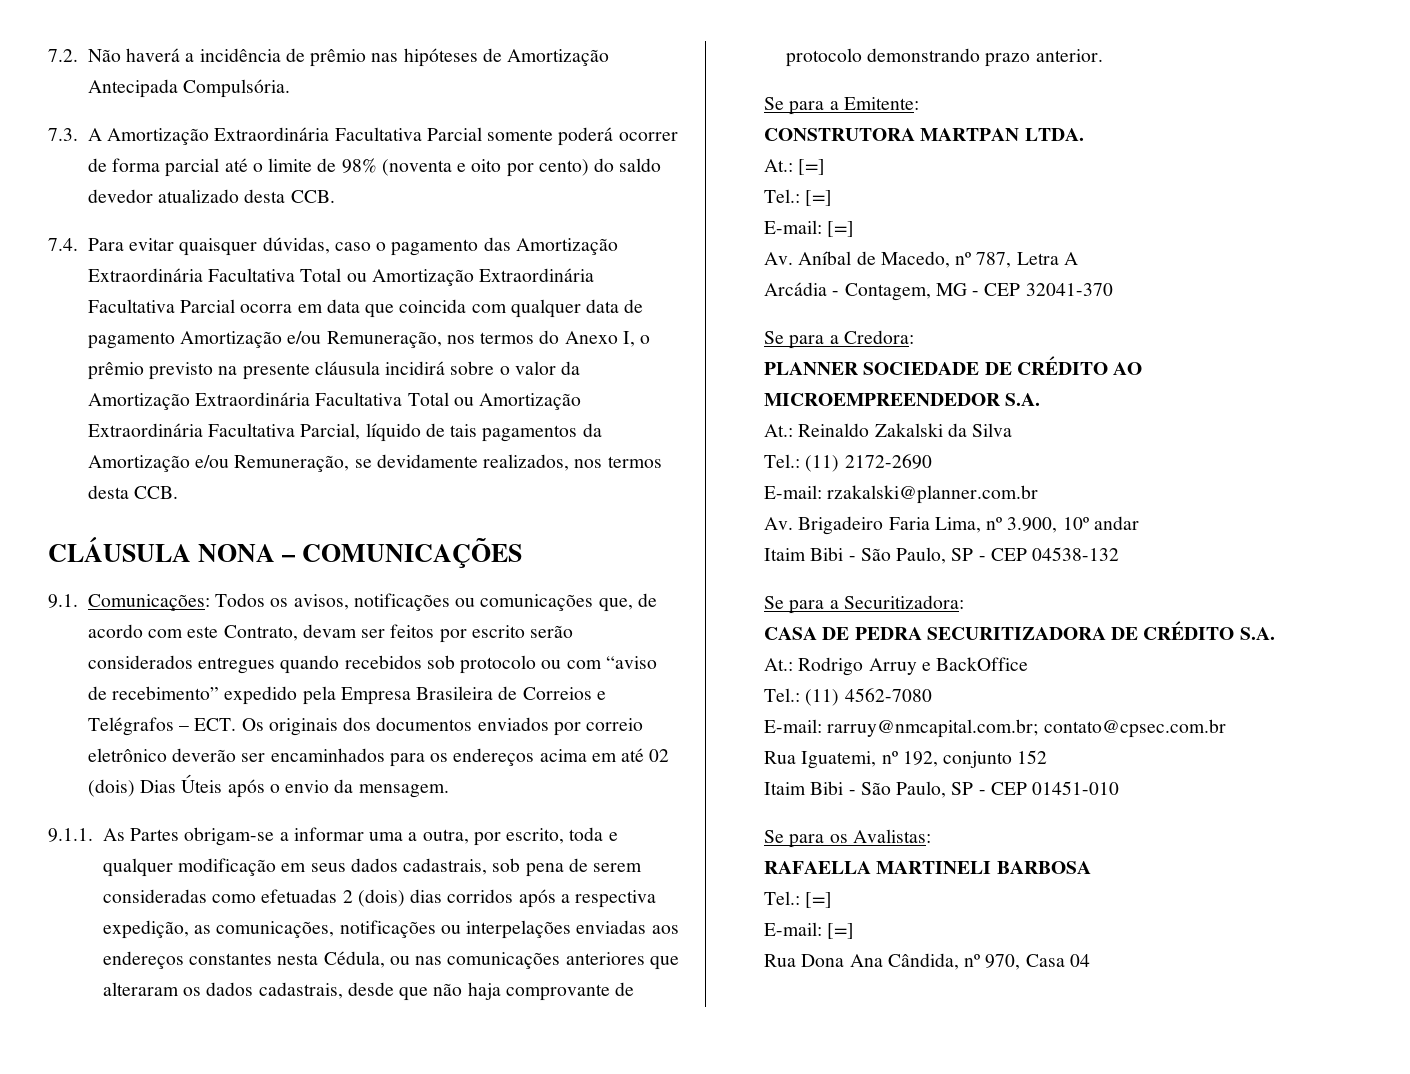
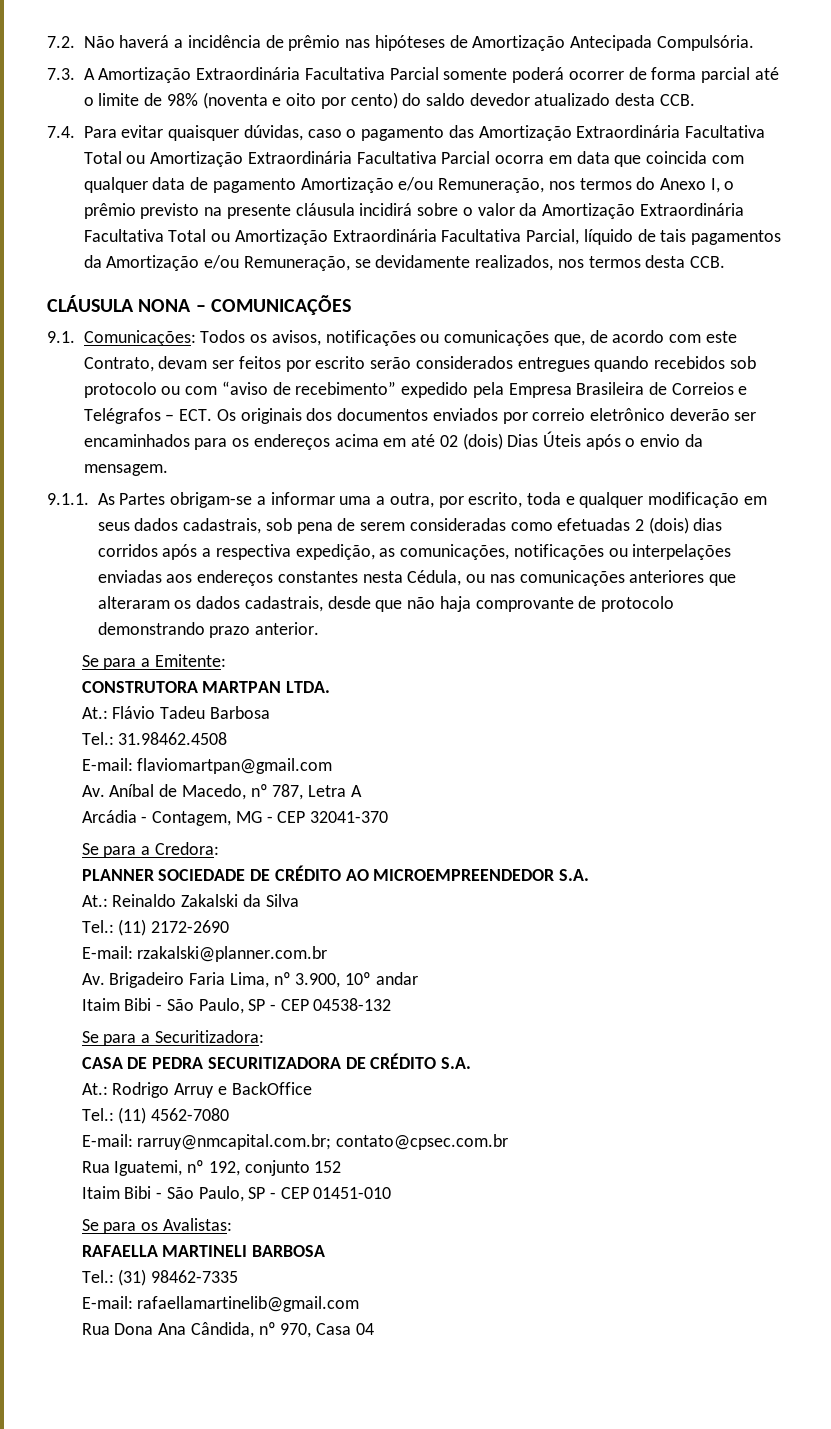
[798,159,826,175] [763,189,833,206] [763,220,855,237] [=] // Tel.: [=] // E-mail: [=] -> [112,706,270,719] [81,732,228,745] [81,758,333,774] Flávio Tadeu Barbosa // Tel.: 31.98462.4508 // E-mail: flaviomartpan@gmail.com
[805,892,833,908] [763,922,855,939] [=] // E-mail: [=] -> [118,1269,239,1286] [81,1296,360,1312] (31) 98462-7335 // E-mail: rafaellamartinelib@gmail.com

